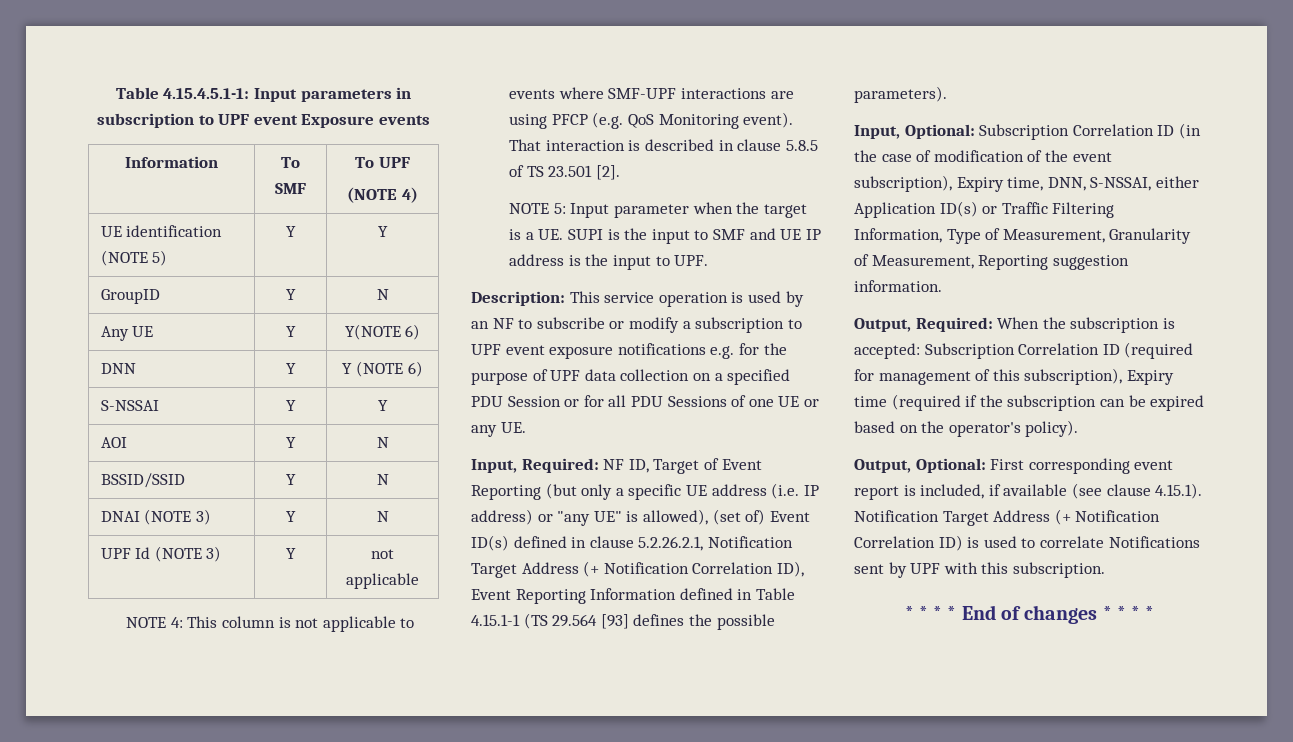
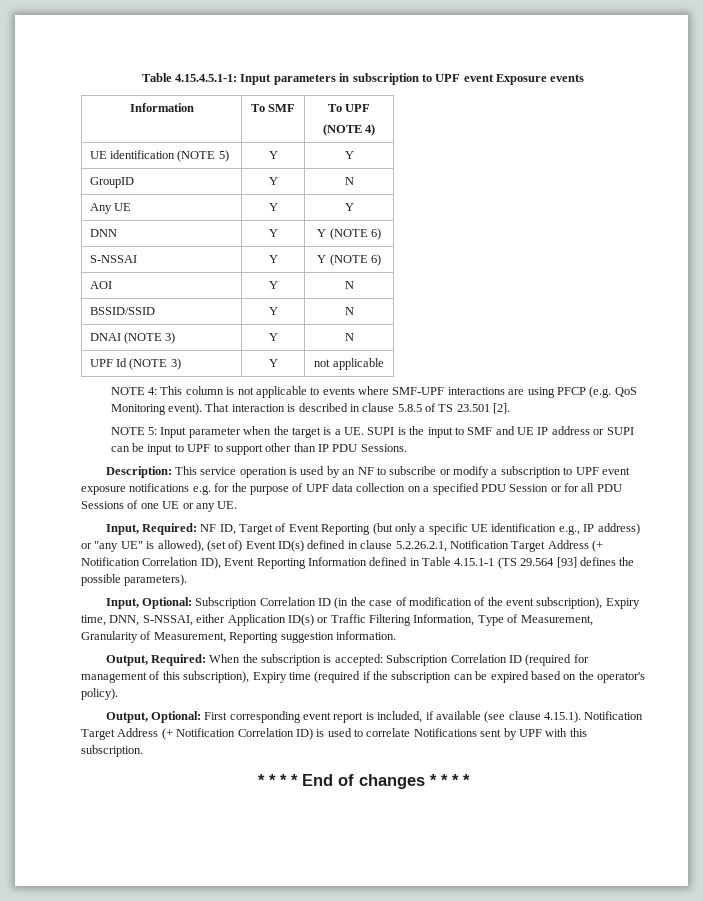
[344,324,421,340] Y(NOTE 6) -> [344,203,354,211] Y
(388, 405) none -> [329,254,381,266] (NOTE 6)
[568,254,709,270] is the input to UPF. -> [593,427,634,435] [110,443,407,455] or SUPI can be input to UPF to support other than IP PDU Sessions.
[711,483,800,499] address (i.e. -> [491,523,580,535] identification e.g.,

